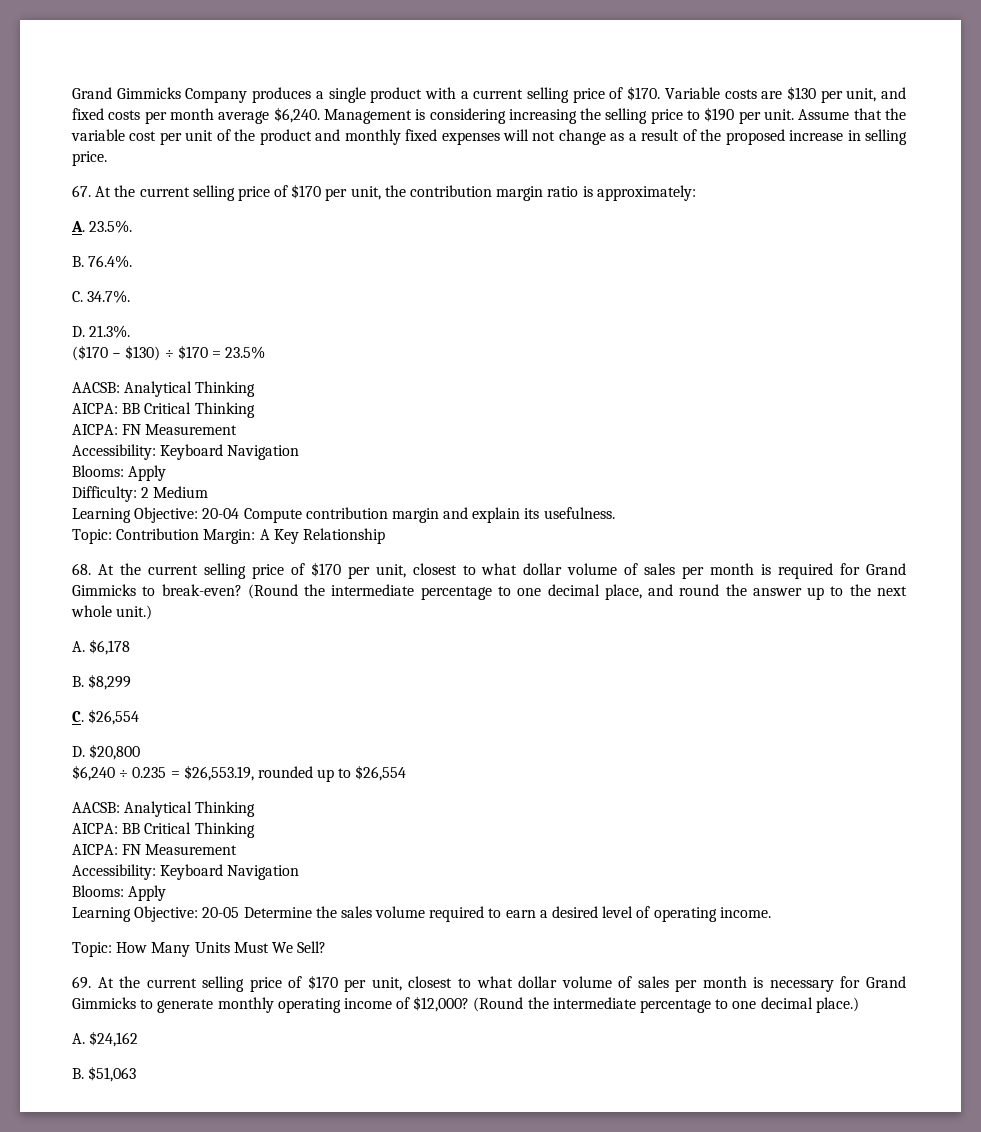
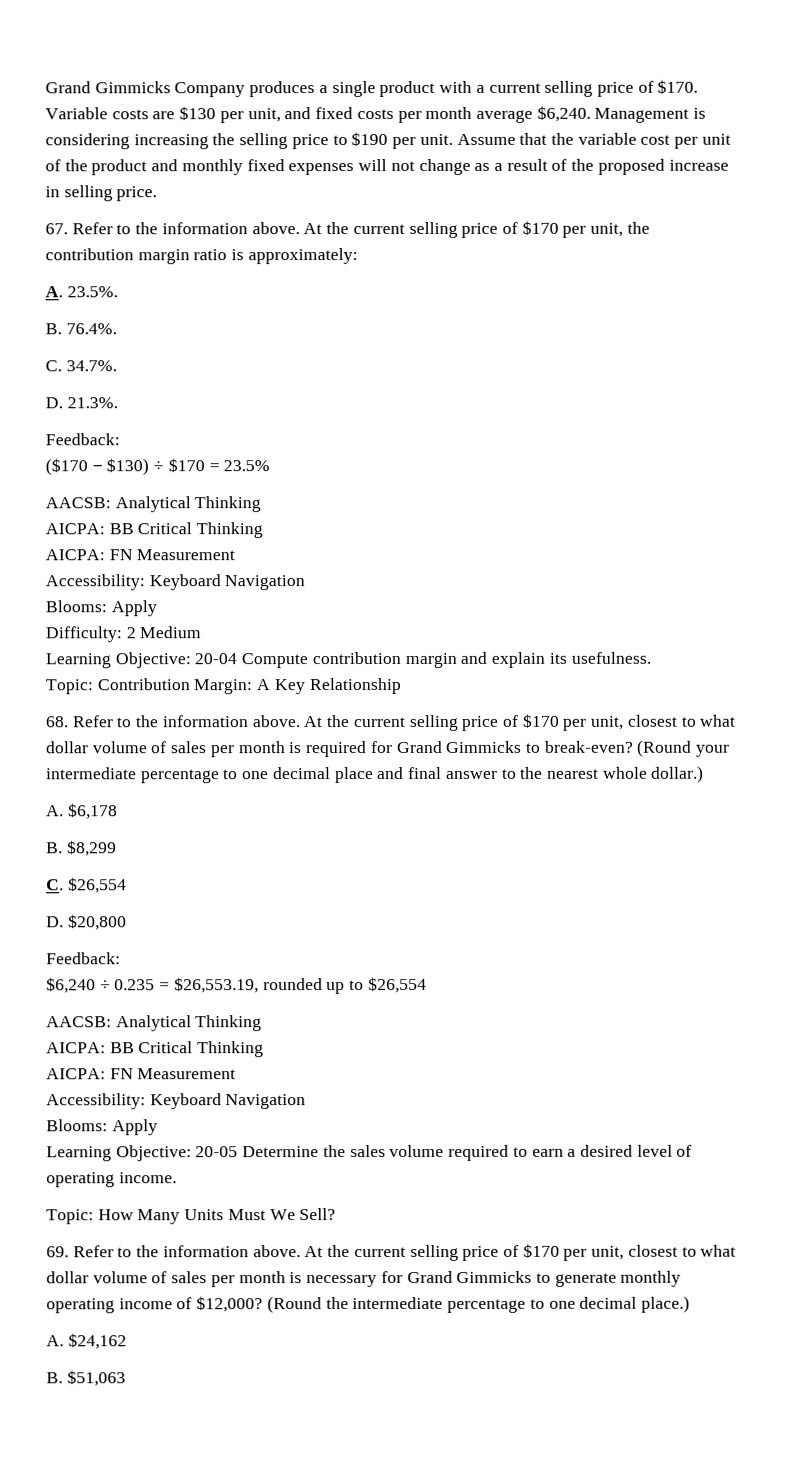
(91, 191) none -> [71,222,300,235] Refer to the information above.
(131, 331) none -> [45,433,120,446] // Feedback:
(91, 569) none -> [71,715,300,728] Refer to the information above.
[304,584,908,600] [71,605,153,620] the intermediate percentage to one decimal place, and round the answer up to the next whole unit.) -> [696,744,731,757] [46,765,705,784] your intermediate percentage to one decimal place and final answer to the nearest whole dollar.)
(141, 752) none -> [46,952,121,965] // Feedback:
(91, 982) none -> [72,1245,301,1258] Refer to the information above.

